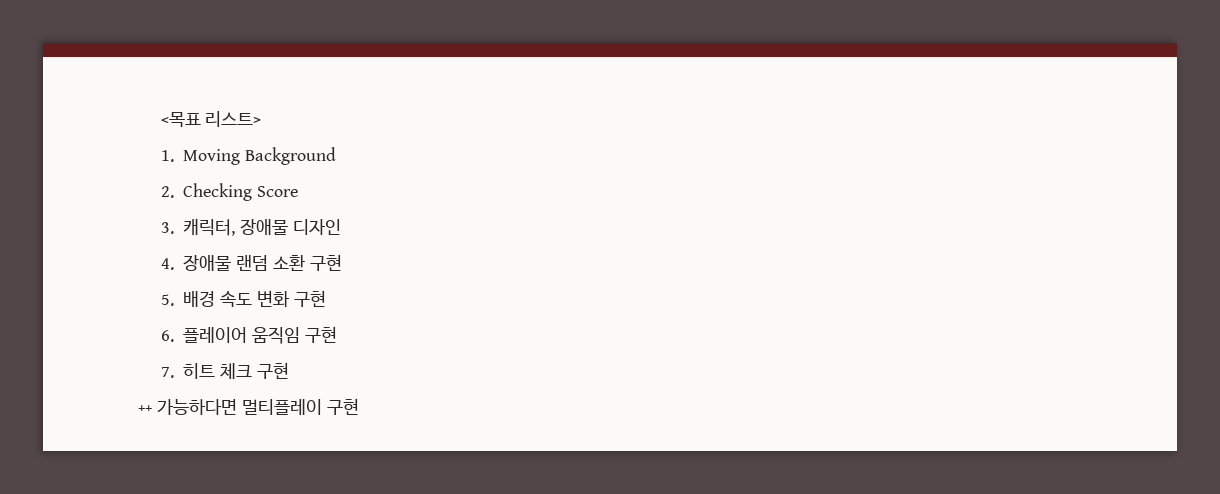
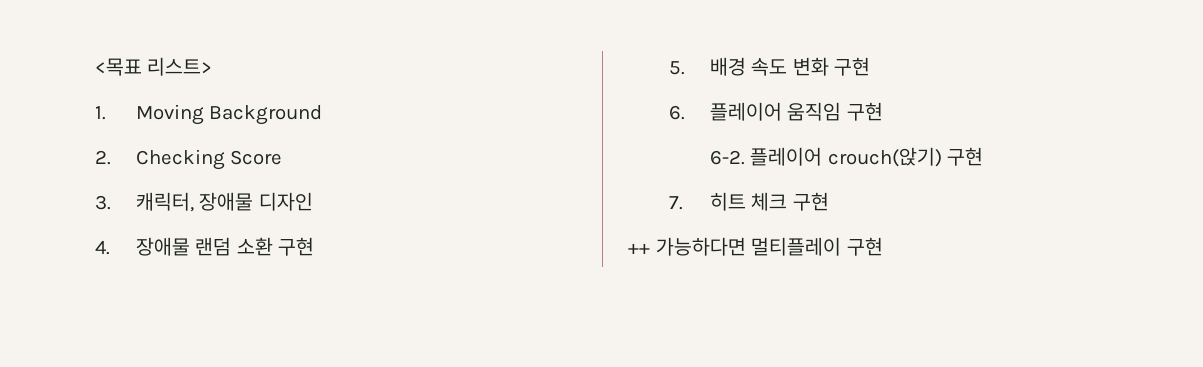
(337, 334) none -> [709,147,984,167] // 6-2. 플레이어 crouch(앉기) 구현

